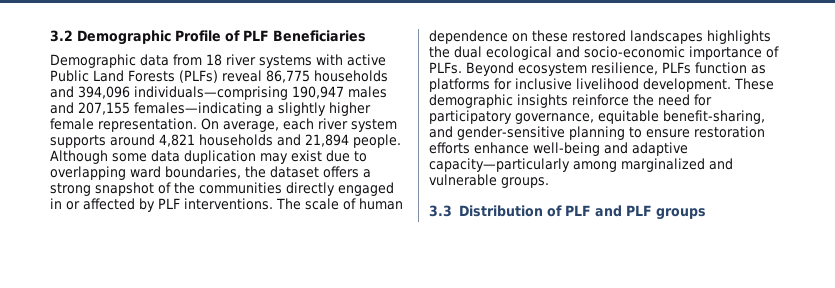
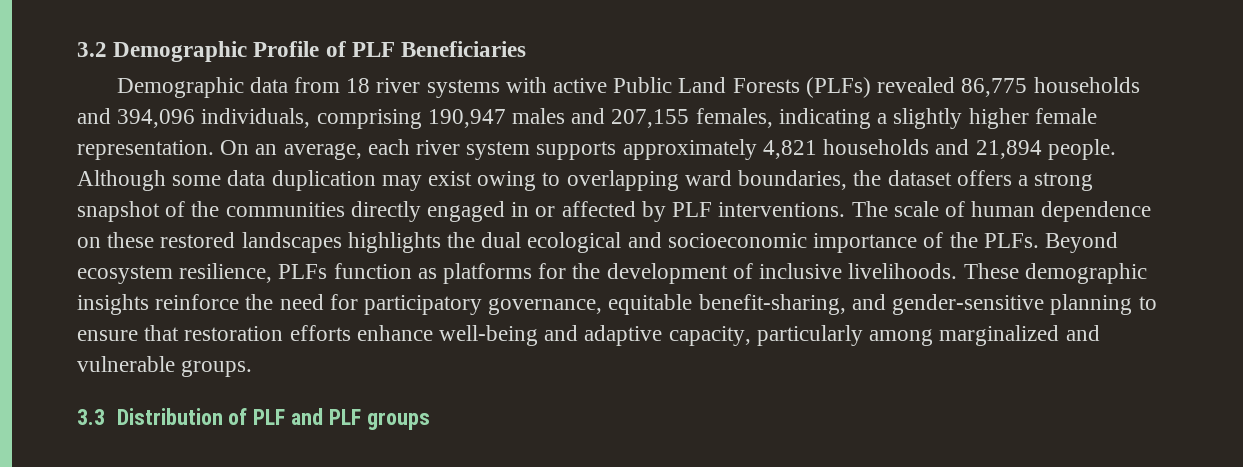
[222,70,262,82] reveal -> [877,77,956,93] revealed
[134,86,288,100] individuals—comprising -> [201,108,422,129] individuals, comprising
[134,102,262,116] females—indicating -> [695,108,871,129] females, indicating
(219, 124) none -> [255,144,278,155] an
[110,134,155,146] around -> [622,139,757,160] approximately
[326,150,350,162] due -> [477,171,537,191] owing
[584,46,685,58] socio-economic -> [667,233,807,248] socioeconomic
(779, 52) none -> [949,232,978,248] the
[515,78,731,92] inclusive livelihood development. -> [572,263,958,284] the development of inclusive livelihoods.
(690, 133) none -> [144,325,180,341] that
[429,158,570,172] capacity—particularly -> [668,325,863,346] capacity, particularly

